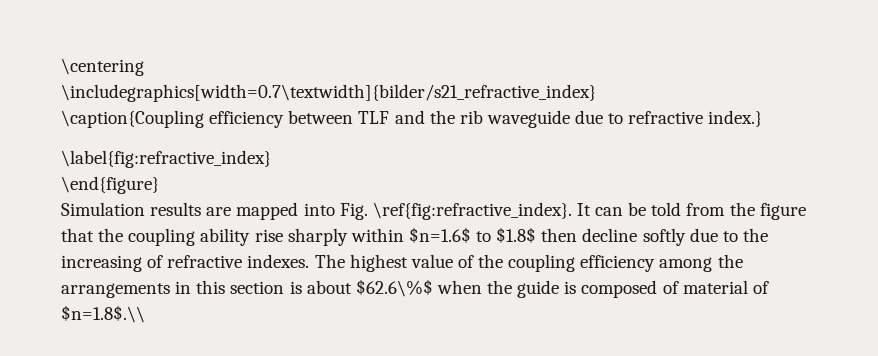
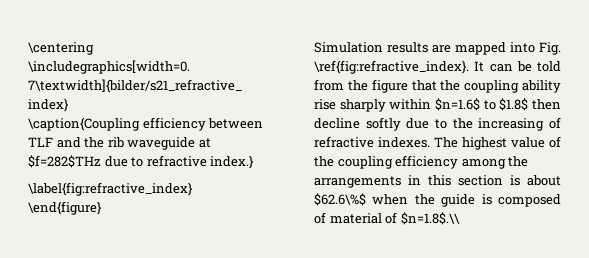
(570, 119) none -> [198,138,211,148] [28,155,101,168] at $f=282$THz

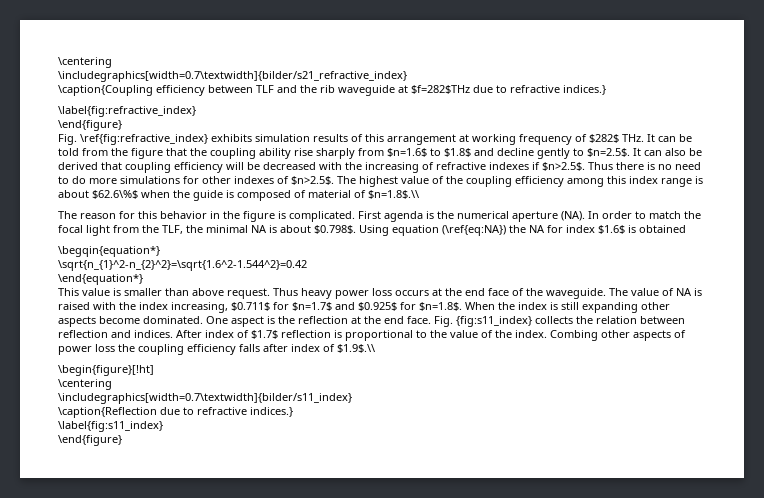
[210,155,255,169] index.} -> [563,85,606,95] indices.}
[314,42,561,55] [314,60,469,74] Simulation results are mapped into Fig. \ref{fig:refractive_index}. -> [58,134,644,145] Fig. \ref{fig:refractive_index} exhibits simulation results of this arrangement at working frequency of $282$ THz.
[389,99,432,110] within -> [358,148,384,156] from
[532,99,561,110] [314,117,561,131] [314,136,430,148] then decline softly due to the increasing of refractive indexes. -> [474,148,702,159] [58,162,701,173] [58,176,334,185] and decline gently to $n=2.5$. It can also be derived that coupling efficiency will be decreased with the increasing of refractive indexes if $n>2.5$. Thus there is no need to do more simulations for other indexes of $n>2.5$.
[508,156,529,167] [314,175,503,188] the arrangements in this section -> [607,176,692,187] this index range
(460, 218) none -> [58,211,701,222] [58,225,686,236] [58,246,160,257] [58,260,307,271] [58,274,143,285] [58,288,702,299] [58,302,670,313] [58,316,685,327] [58,330,686,341] [58,344,375,355] [58,365,154,376] [58,379,112,390] [58,393,352,404] [58,407,293,418] [58,421,163,432] [58,435,122,446] // The reason for this behavior in the figure is complicated. First agenda is the numerical aperture (NA). In order to match the focal light from the TLF, the minimal NA is about $0.798$. Using equation (\ref{eq:NA}) the NA for index $1.6$ is obtained // \begqin{equation*} // \sqrt{n_{1}^2-n_{2}^2}=\sqrt{1.6^2-1.544^2}=0.42 // \end{equation*} // This value is smaller than above request. Thus heavy power loss occurs at the end face of the waveguide. The value of NA is raised with the index increasing, $0.711$ for $n=1.7$ and $0.925$ for $n=1.8$. When the index is still expanding other aspects become dominated. One aspect is the reflection at the end face. Fig. {fig:s11_index} collects the relation between reflection and indices. After index of $1.7$ reflection is proportional to the value of the index. Combing other aspects of power loss the coupling efficiency falls after index of $1.9$.\\ // \begin{figure}[!ht] // \centering // \includegraphics[width=0.7\textwidth]{bilder/s11_index} // \caption{Reflection due to refractive indices.} // \label{fig:s11_index} // \end{figure}

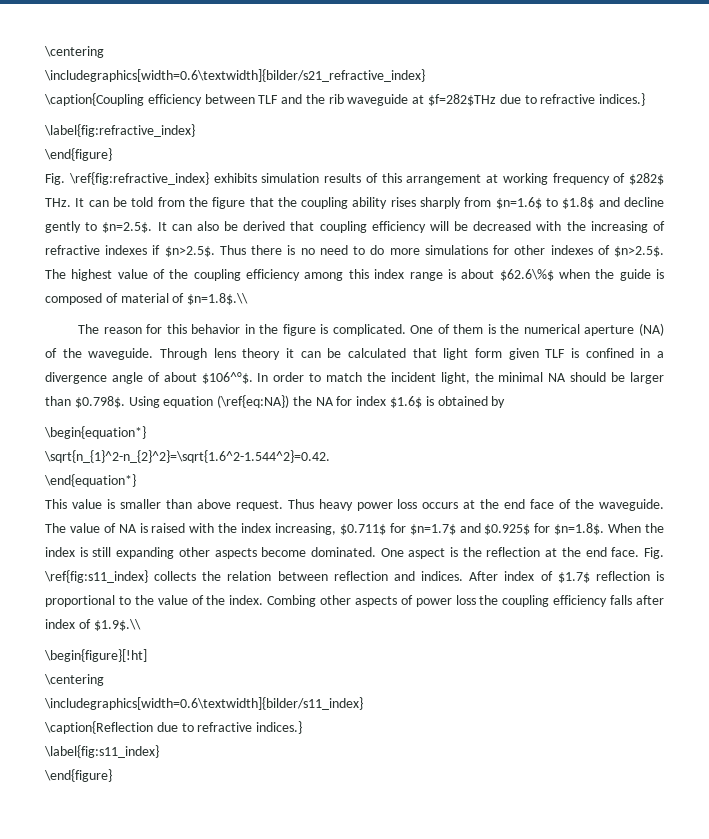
[58,57,112,68] [58,71,407,82] \centering // \includegraphics[width=0.7\textwidth]{bilder/s21_refractive_index} -> [44,46,104,58] [44,69,425,82] \centering // \includegraphics[width=0.6\textwidth]{bilder/s21_refractive_index}
[294,148,313,156] rise -> [390,197,416,207] rises
[358,211,423,222] First agenda -> [410,324,484,334] One of them
[561,211,585,221] (NA). -> [638,323,664,336] [45,348,664,360] [45,372,253,384] (NA) of the waveguide. Through lens theory it can be calculated that light form given TLF is confined in a divergence angle of about $106^°$.
[58,225,311,236] focal light from the TLF, the minimal NA is about -> [390,372,664,384] [45,396,71,406] incident light, the minimal NA should be larger than
[58,246,160,257] [58,260,307,271] // \begqin{equation*} // \sqrt{n_{1}^2-n_{2}^2}=\sqrt{1.6^2-1.544^2}=0.42 -> [491,396,506,408] [44,426,146,439] [44,450,330,463] by // \begin{equation*} // \sqrt{n_{1}^2-n_{2}^2}=\sqrt{1.6^2-1.544^2}=0.42.
[456,316,532,327] {fig:s11_index} -> [44,570,148,583] \ref{fig:s11_index}
[58,393,352,404] \includegraphics[width=0.7\textwidth]{bilder/s11_index} -> [44,697,363,710] \includegraphics[width=0.6\textwidth]{bilder/s11_index}

